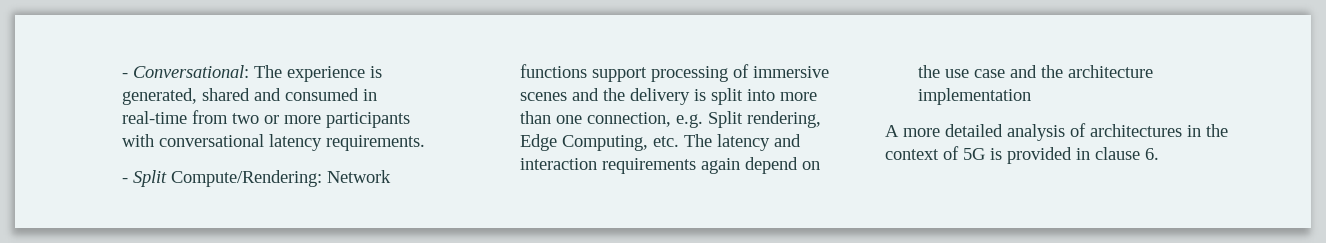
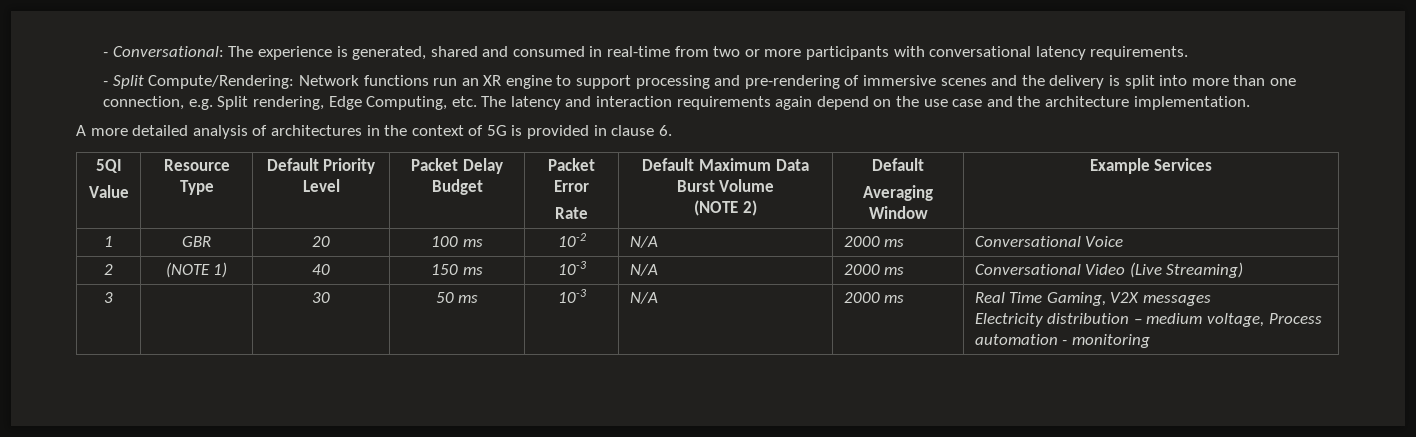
[592,66,729,82] support processing -> [433,75,840,89] run an XR engine to support processing and pre-rendering
[918,88,1032,105] implementation -> [1133,96,1250,110] implementation.
(1159, 154) none -> [95,159,122,173] [88,185,129,198] [163,159,230,171] [179,180,214,195] [266,158,376,174] [302,179,340,192] [411,158,503,174] [431,179,483,195] [548,158,595,171] [554,180,589,192] [555,207,588,219] [642,158,809,171] [676,179,775,192] [694,200,757,216] [872,158,924,171] [863,185,933,201] [868,206,928,219] [1089,158,1213,174] [104,236,113,247] [182,236,211,247] [312,236,330,247] [431,236,483,247] [557,233,586,247] [629,236,658,248] [843,236,905,247] [974,236,1124,247] [104,264,113,275] [165,262,228,278] [312,264,330,275] [431,264,483,275] [557,261,587,275] [629,264,658,276] [843,264,905,275] [974,262,1244,278] [104,292,113,303] [312,292,330,303] [435,292,479,303] [557,289,587,303] [629,292,658,304] [843,292,905,303] [974,292,1211,306] [974,313,1322,327] [974,334,1150,348] // 5QI // Value | Resource Type | Default Priority Level | Packet Delay Budget | Packet Error // Rate | Default Maximum Data Burst Volume // (NOTE 2) | Default // Averaging Window | Example Services // 1 | GBR | 20 | 100 ms | 10-2 | N/A | 2000 ms | Conversational Voice // 2 | (NOTE 1) | 40 | 150 ms | 10-3 | N/A | 2000 ms | Conversational Video (Live Streaming) // 3 | | 30 | 50 ms | 10-3 | N/A | 2000 ms | Real Time Gaming, V2X messages // Electricity distribution – medium voltage, Process automation - monitoring

